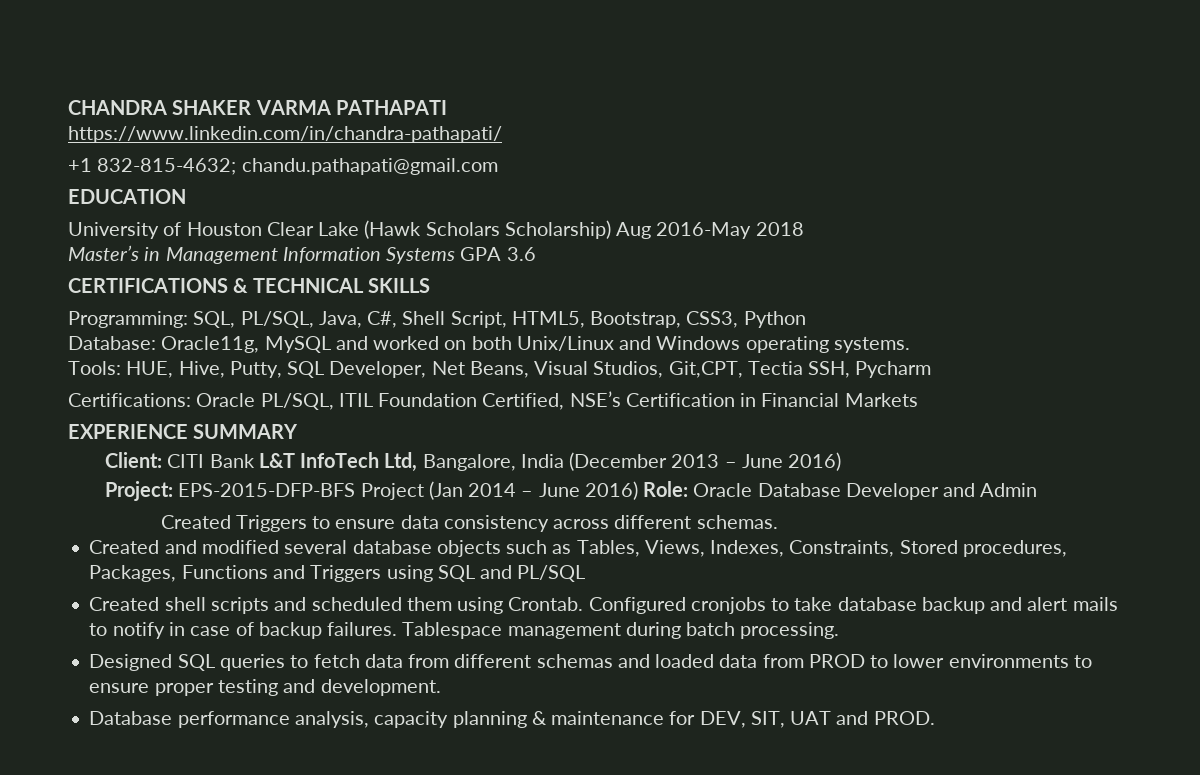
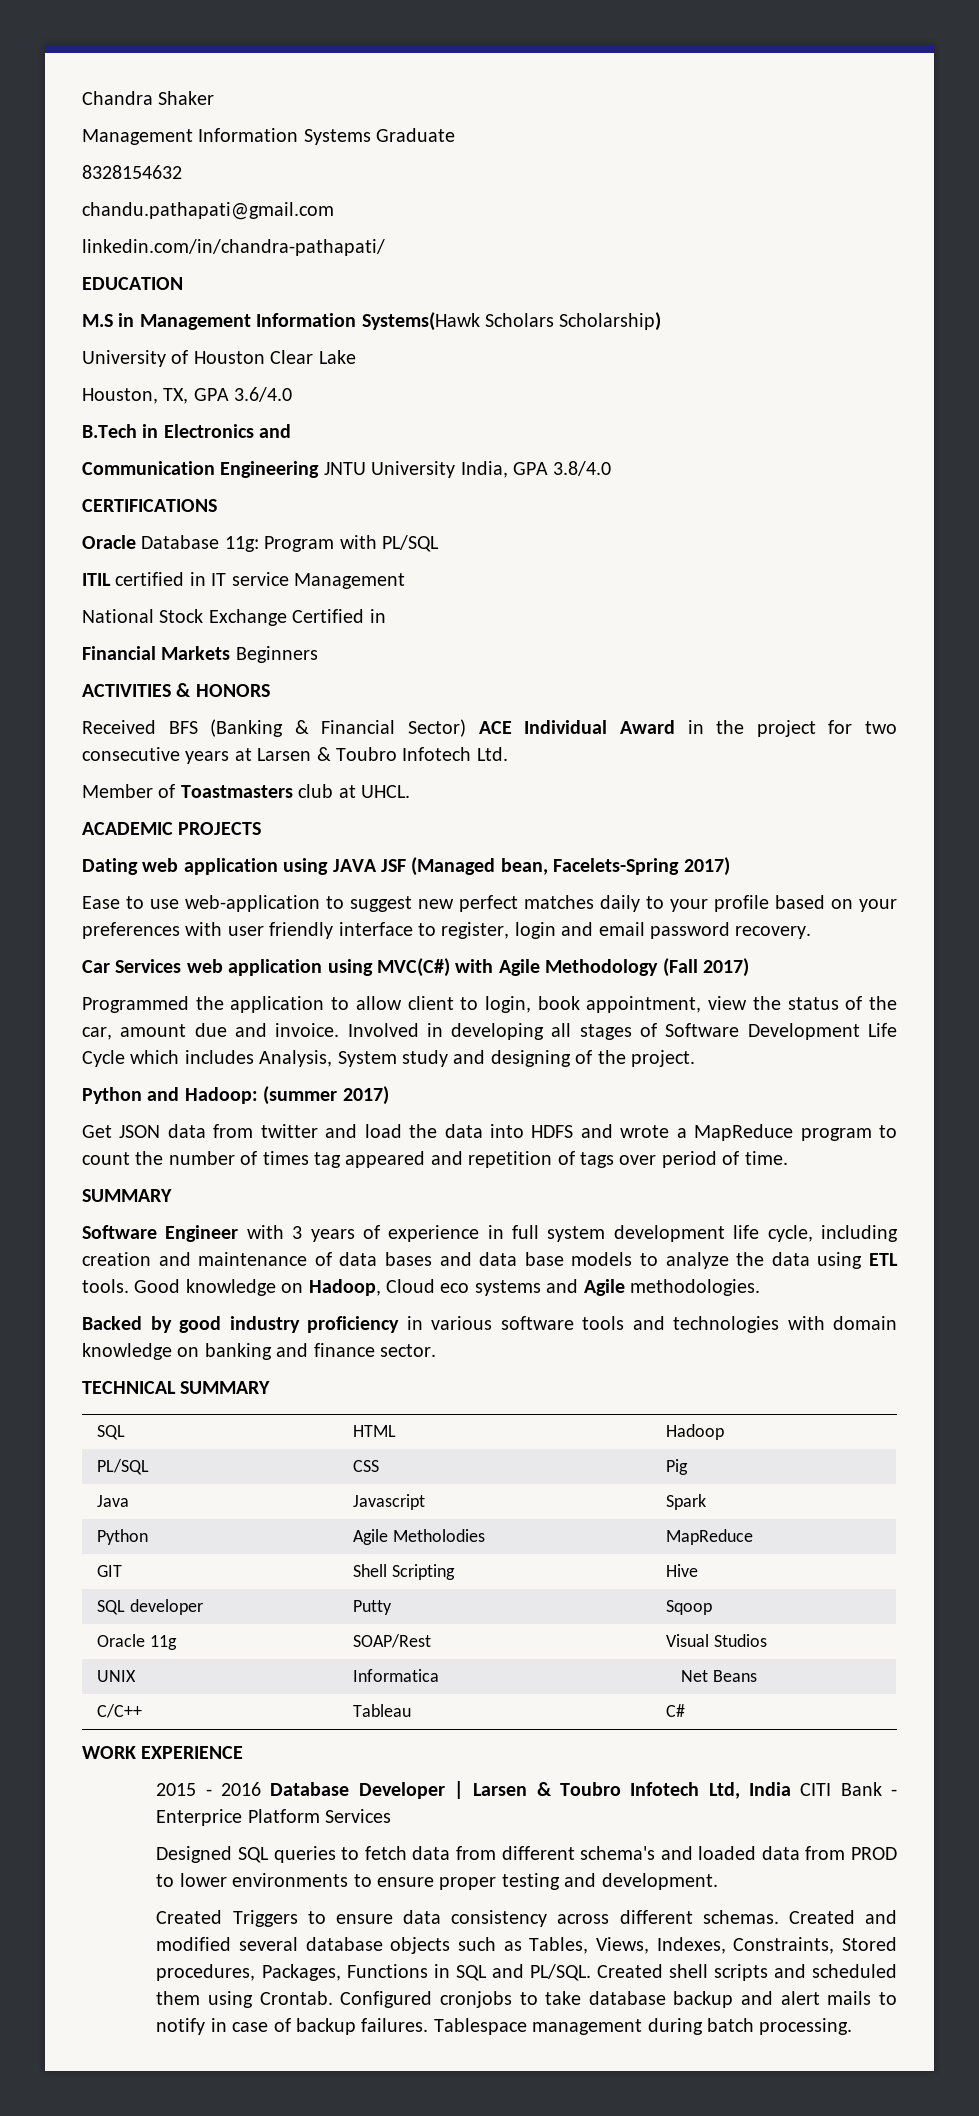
[68,100,447,115] [68,126,502,143] [68,158,237,175] CHANDRA SHAKER VARMA PATHAPATI // https://www.linkedin.com/in/chandra-pathapati/ // +1 832-815-4632; -> [82,91,215,105] [82,128,456,145] [82,165,182,179] Chandra Shaker // Management Information Systems Graduate // 8328154632 //
(498, 166) none -> [82,239,385,256] // linkedin.com/in/chandra-pathapati/
(186, 196) none -> [82,312,662,331] // M.S in Management Information Systems(Hawk Scholars Scholarship)
[364,220,804,239] [68,245,536,264] [68,278,430,293] [68,311,806,328] [68,336,910,353] [68,361,932,378] [68,391,918,410] [68,424,299,439] [105,452,842,472] [105,481,1038,501] (Hawk Scholars Scholarship) Aug 2016-May 2018 // Master’s in Management Information Systems GPA 3.6 // CERTIFICATIONS & TECHNICAL SKILLS // Programming: SQL, PL/SQL, Java, C#, Shell Script, HTML5, Bootstrap, CSS3, Python // Database: Oracle11g, MySQL and worked on both Unix/Linux and Windows operating systems. // Tools: HUE, Hive, Putty, SQL Developer, Net Beans, Visual Studios, Git,CPT, Tectia SSH, Pycharm // Certifications: Oracle PL/SQL, ITIL Foundation Certified, NSE’s Certification in Financial Markets // EXPERIENCE SUMMARY // Client: CITI Bank L&T InfoTech Ltd, Bangalore, India (December 2013 – June 2016) // Project: EPS-2015-DFP-BFS Project (Jan 2014 – June 2016) Role: Oracle Database Developer and Admin -> [82,387,293,404] [82,424,292,438] [82,461,612,478] [82,499,217,512] [82,535,439,552] [82,572,405,589] [82,609,386,626] [82,646,318,663] [82,683,270,697] [82,719,898,737] [82,747,508,764] [82,784,410,798] [82,822,262,835] [82,857,730,876] [82,895,897,912] [82,922,812,939] [82,958,749,977] [82,996,897,1013] [82,1023,897,1040] [82,1050,695,1067] [82,1086,389,1105] [82,1124,897,1141] [82,1151,788,1168] [82,1189,172,1202] [82,1225,898,1242] [82,1252,899,1269] [82,1279,760,1296] [82,1316,897,1333] [82,1343,436,1360] [82,1381,271,1394] [97,1425,126,1440] [352,1425,396,1437] [665,1424,724,1440] [97,1459,150,1475] [352,1460,379,1472] [665,1459,688,1475] [97,1495,130,1507] [352,1494,425,1510] [665,1494,706,1510] [97,1529,149,1545] [352,1529,485,1545] [665,1529,753,1545] [97,1565,123,1577] [352,1564,455,1580] [665,1564,698,1577] [97,1599,203,1615] [352,1600,392,1615] [665,1600,712,1615] [97,1634,177,1650] [352,1634,431,1648] [665,1634,767,1647] [97,1670,137,1682] [352,1669,439,1682] [680,1670,757,1682] [97,1704,143,1718] [352,1704,411,1717] [665,1704,685,1717] [82,1746,244,1759] [156,1781,898,1799] [156,1809,392,1826] [156,1846,897,1863] [156,1873,718,1890] // Houston, TX, GPA 3.6/4.0 // B.Tech in Electronics and // Communication Engineering JNTU University India, GPA 3.8/4.0 // CERTIFICATIONS // Oracle Database 11g: Program with PL/SQL // ITIL certified in IT service Management // National Stock Exchange Certified in // Financial Markets Beginners // ACTIVITIES & HONORS // Received BFS (Banking & Financial Sector) ACE Individual Award in the project for two consecutive years at Larsen & Toubro Infotech Ltd. // Member of Toastmasters club at UHCL. // ACADEMIC PROJECTS // Dating web application using JAVA JSF (Managed bean, Facelets-Spring 2017) // Ease to use web-application to suggest new perfect matches daily to your profile based on your preferences with user friendly interface to register, login and email password recovery. // Car Services web application using MVC(C#) with Agile Methodology (Fall 2017) // Programmed the application to allow client to login, book appointment, view the status of the car, amount due and invoice. Involved in developing all stages of Software Development Life Cycle which includes Analysis, System study and designing of the project. // Python and Hadoop: (summer 2017) // Get JSON data from twitter and load the data into HDFS and wrote a MapReduce program to count the number of times tag appeared and repetition of tags over period of time. // SUMMARY // Software Engineer with 3 years of experience in full system development life cycle, including creation and maintenance of data bases and data base models to analyze the data using ETL tools. Good knowledge on Hadoop, Cloud eco systems and Agile methodologies. // Backed by good industry proficiency in various software tools and technologies with domain knowledge on banking and finance sector. // TECHNICAL SUMMARY // SQL | HTML | Hadoop // PL/SQL | CSS | Pig // Java | Javascript | Spark // Python | Agile Metholodies | MapReduce // GIT | Shell Scripting | Hive // SQL developer | Putty | Sqoop // Oracle 11g | SOAP/Rest | Visual Studios // UNIX | Informatica | Net Beans // C/C++ | Tableau | C# // WORK EXPERIENCE // 2015 - 2016 Database Developer | Larsen & Toubro Infotech Ltd, India CITI Bank - Enterprice Platform Services // Designed SQL queries to fetch data from different schema's and loaded data from PROD to lower environments to ensure proper testing and development.
(778, 522) // -> (779, 1917) none
[272,565,433,582] and Triggers using -> [433,1964,450,1978] in
[517,565,586,582] PL/SQL // -> [529,1964,591,1981] PL/SQL.
[89,654,1092,671] [89,679,441,696] [89,711,935,728] // Designed SQL queries to fetch data from different schemas and loaded data from PROD to lower environments to ensure proper testing and development. // Database performance analysis, capacity planning & maintenance for DEV, SIT, UAT and PROD. -> (853, 2026) none

